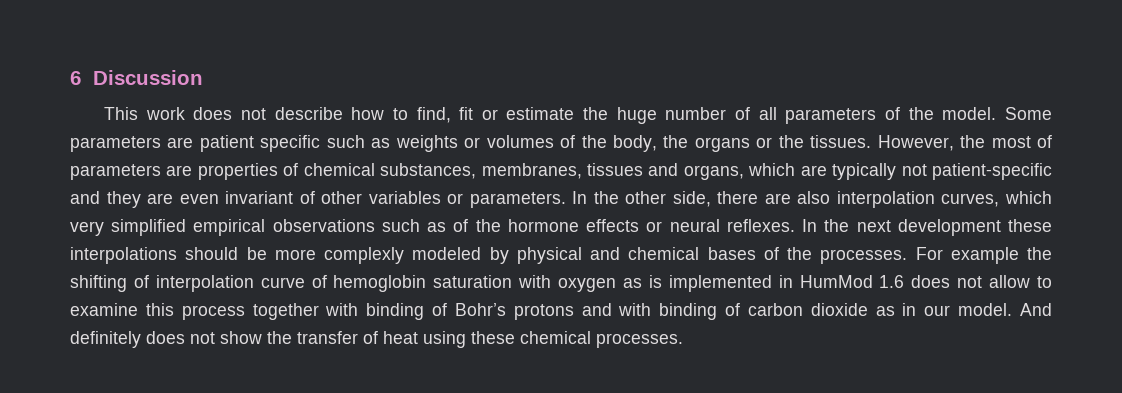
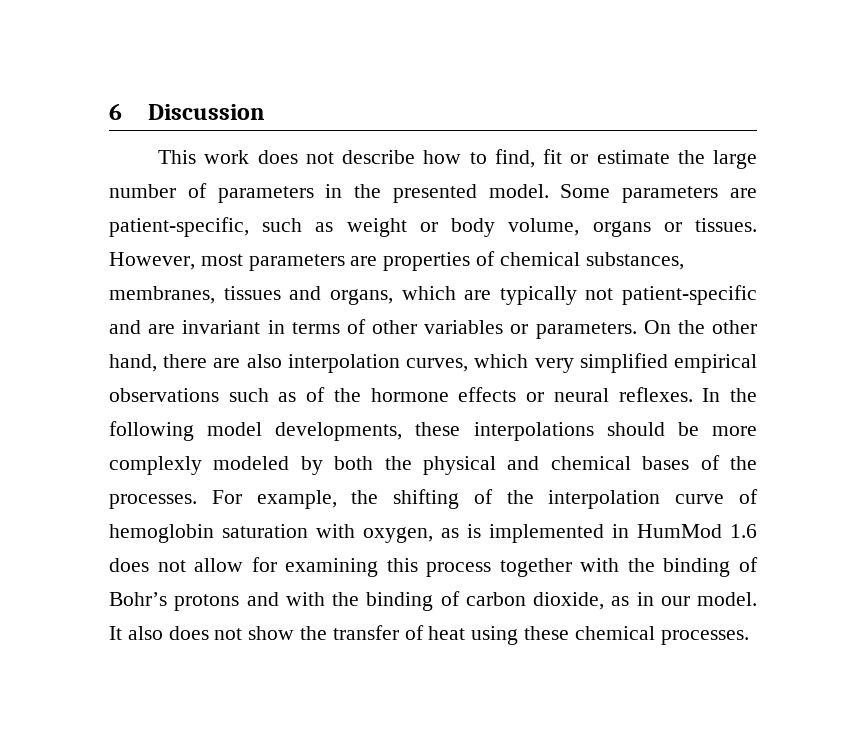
[616,107,657,124] huge -> [713,150,757,169] large
[758,107,1052,124] [70,135,689,152] all parameters of the model. Some parameters are patient specific such as weights or volumes of the body, the -> [217,184,757,203] [109,217,580,237] parameters in the presented model. Some parameters are patient-specific, such as weight or body volume,
[778,135,804,148] the -> (682, 227) none
[960,135,1053,148] the most of -> [200,254,243,266] most
[106,191,294,208] they are even invariant -> [148,320,340,334] are invariant in terms
[572,191,588,204] In -> [643,320,671,334] On
[672,191,711,207] side, -> [109,354,157,372] hand,
[856,219,1001,236] next development -> [109,421,403,441] following model developments,
(509, 255) none -> [334,456,412,470] both the
[950,247,1019,264] example -> [256,490,337,509] example,
(149, 281) none -> [506,490,534,504] the
[558,278,617,292] oxygen -> [363,527,433,543] oxygen,
[1037,276,1053,288] [70,303,138,316] to examine -> [251,557,379,577] for examining
(359, 309) none -> [627,558,655,572] the
(652, 309) none -> [332,592,359,606] the
[810,303,868,316] dioxide -> [533,592,604,610] dioxide,
[1020,303,1053,316] [70,331,141,348] And definitely -> [109,626,163,640] It also

